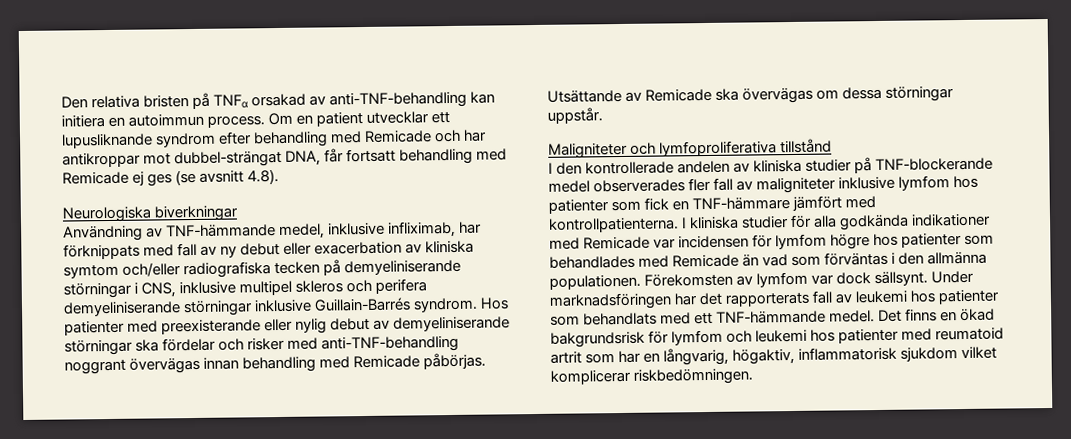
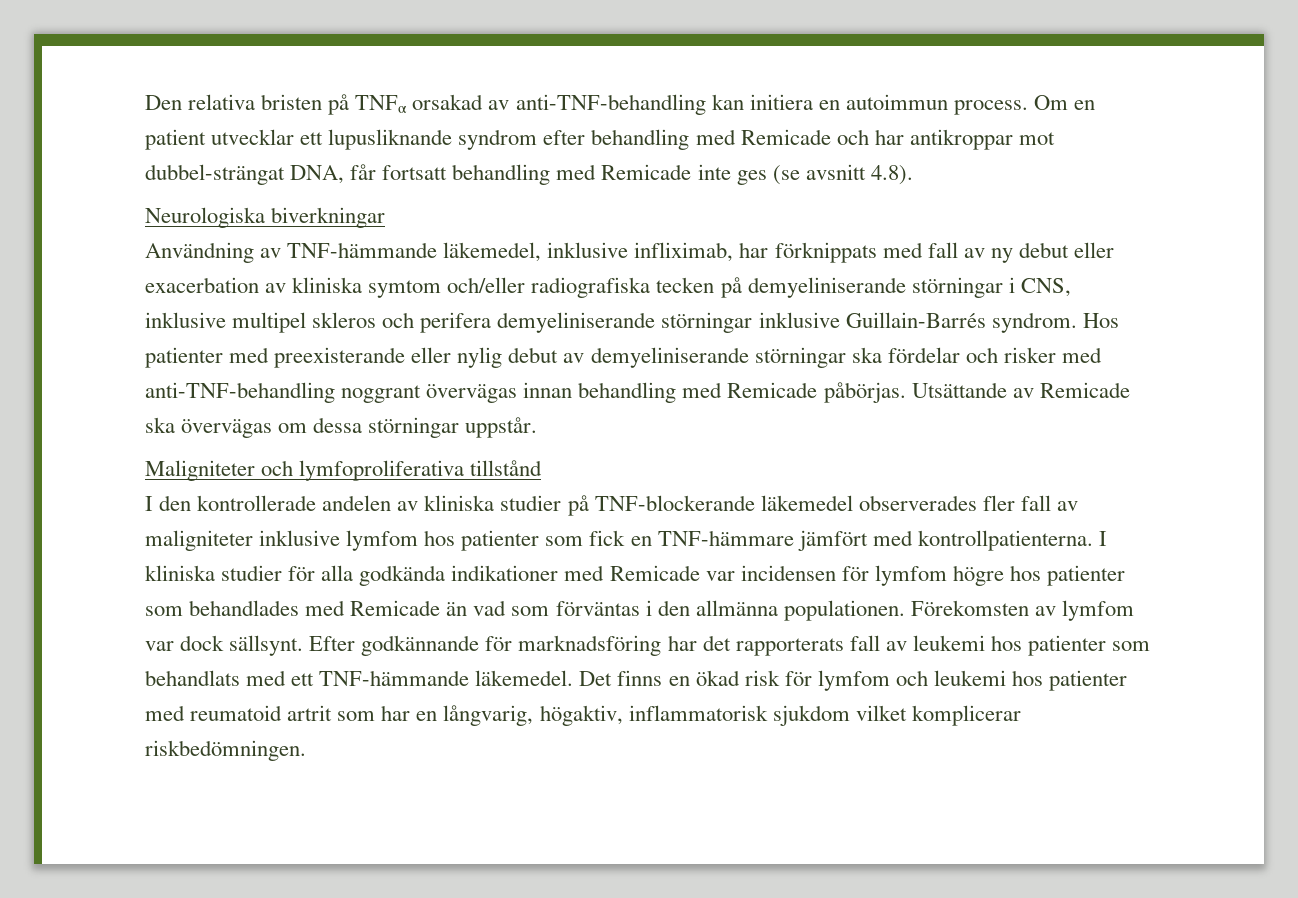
[132,171,145,186] ej -> [697,164,731,180] inte
[279,223,326,239] medel, -> [443,242,542,262] läkemedel,
[548,180,590,193] medel -> [760,495,853,511] läkemedel
[931,270,975,284] [549,292,672,310] Under marknadsföringen -> [309,635,662,656] Efter godkännande för marknadsföring
[829,310,876,323] medel. -> [475,670,574,686] läkemedel.
[550,331,645,348] bakgrundsrisk -> [744,670,780,686] risk

